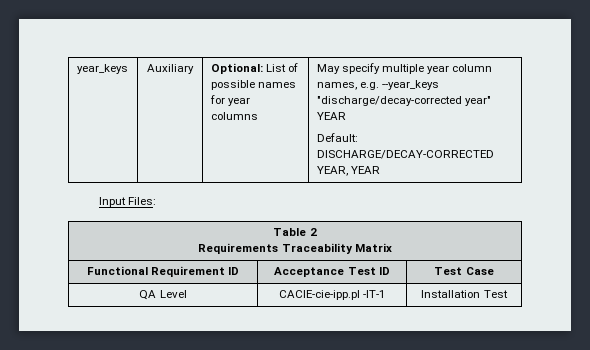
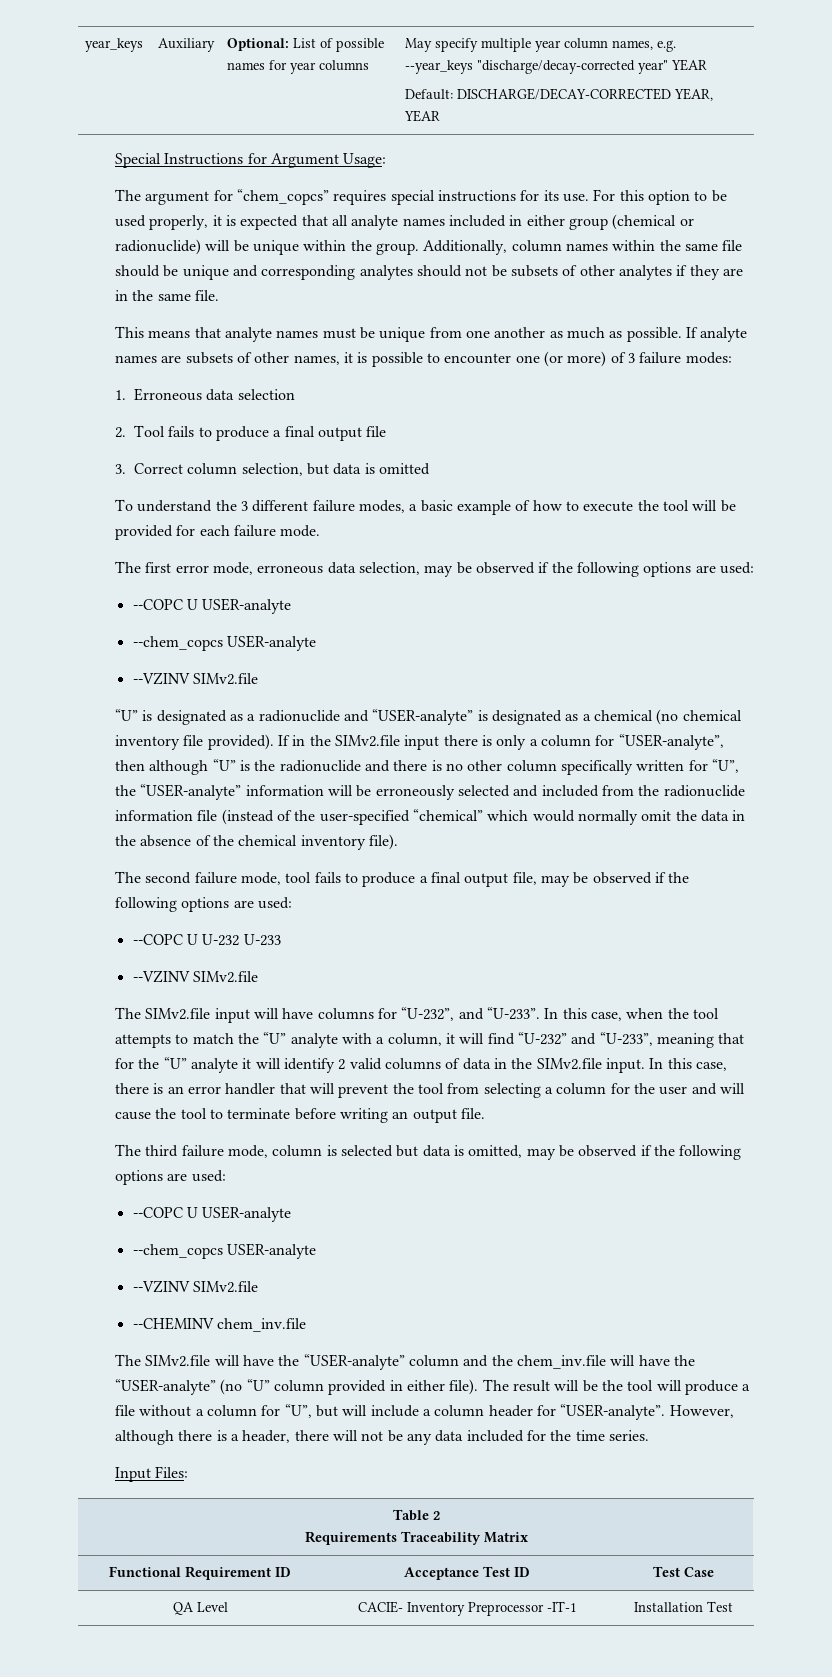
(381, 170) none -> [115,153,387,168] [115,189,727,205] [115,214,694,230] [115,239,743,255] [115,265,743,280] [115,290,220,301] [115,326,748,342] [115,351,732,367] [115,388,295,401] [115,425,387,441] [115,463,431,476] [115,499,736,515] [115,525,321,540] [115,561,754,577] [132,598,292,614] [132,635,317,651] [132,672,259,685] [115,709,742,725] [115,734,724,750] [115,759,739,775] [115,784,745,800] [115,809,746,825] [115,834,399,850] [115,871,690,887] [115,897,293,912] [132,934,281,946] [132,970,259,983] [115,1007,719,1023] [115,1032,745,1048] [115,1057,727,1073] [115,1083,745,1098] [115,1108,485,1123] [115,1144,742,1160] [115,1170,226,1185] [132,1206,292,1222] [132,1243,317,1259] [132,1280,259,1293] [132,1317,307,1332] [115,1354,695,1370] [115,1379,751,1395] [115,1404,734,1420] [115,1430,649,1445] // Special Instructions for Argument Usage: // The argument for “chem_copcs” requires special instructions for its use. For this option to be used properly, it is expected that all analyte names included in either group (chemical or radionuclide) will be unique within the group. Additionally, column names within the same file should be unique and corresponding analytes should not be subsets of other analytes if they are in the same file. // This means that analyte names must be unique from one another as much as possible. If analyte names are subsets of other names, it is possible to encounter one (or more) of 3 failure modes: // 1. Erroneous data selection // 2. Tool fails to produce a final output file // 3. Correct column selection, but data is omitted // To understand the 3 different failure modes, a basic example of how to execute the tool will be provided for each failure mode. // The first error mode, erroneous data selection, may be observed if the following options are used: // --COPC U USER-analyte // --chem_copcs USER-analyte // --VZINV SIMv2.file // “U” is designated as a radionuclide and “USER-analyte” is designated as a chemical (no chemical inventory file provided). If in the SIMv2.file input there is only a column for “USER-analyte”, then although “U” is the radionuclide and there is no other column specifically written for “U”, the “USER-analyte” information will be erroneously selected and included from the radionuclide information file (instead of the user-specified “chemical” which would normally omit the data in the absence of the chemical inventory file). // The second failure mode, tool fails to produce a final output file, may be observed if the following options are used: // --COPC U U-232 U-233 // --VZINV SIMv2.file // The SIMv2.file input will have columns for “U-232”, and “U-233”. In this case, when the tool attempts to match the “U” analyte with a column, it will find “U-232” and “U-233”, meaning that for the “U” analyte it will identify 2 valid columns of data in the SIMv2.file input. In this case, there is an error handler that will prevent the tool from selecting a column for the user and will cause the tool to terminate before writing an output file. // The third failure mode, column is selected but data is omitted, may be observed if the following options are used: // --COPC U USER-analyte // --chem_copcs USER-analyte // --VZINV SIMv2.file // --CHEMINV chem_inv.file // The SIMv2.file will have the “USER-analyte” column and the chem_inv.file will have the “USER-analyte” (no “U” column provided in either file). The result will be the tool will produce a file without a column for “U”, but will include a column header for “USER-analyte”. However, although there is a header, there will not be any data included for the time series.
[278,290,360,300] CACIE-cie-ipp.pl -> [357,1601,544,1616] CACIE- Inventory Preprocessor

